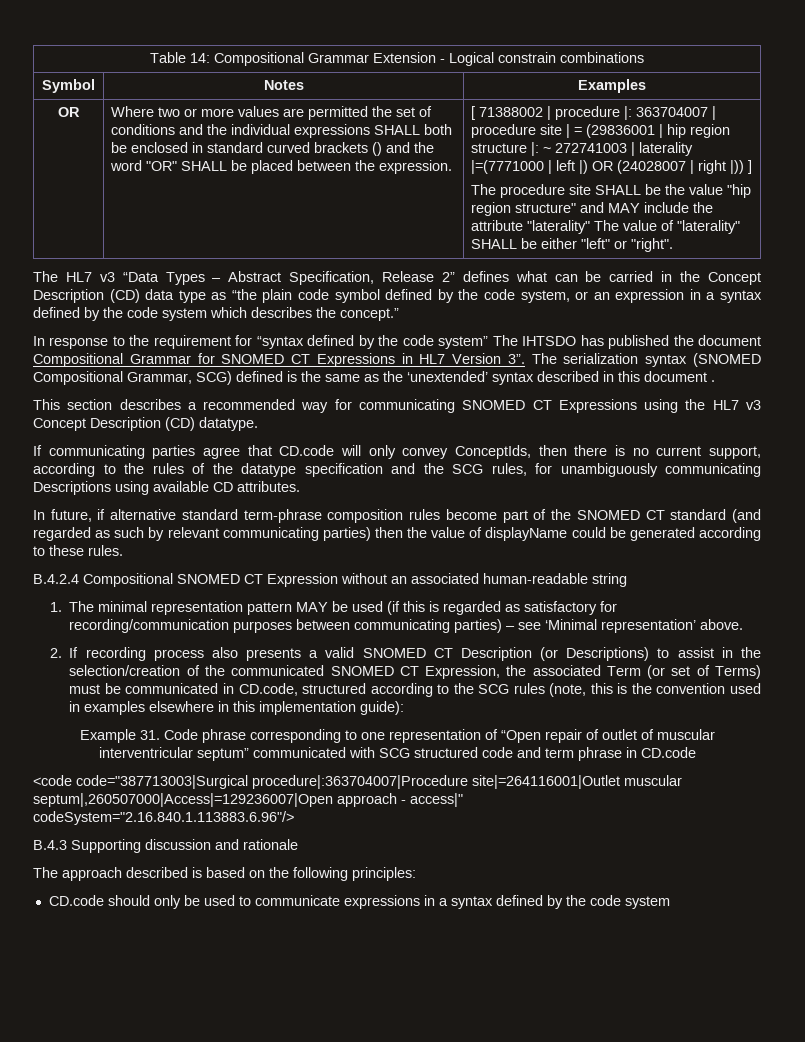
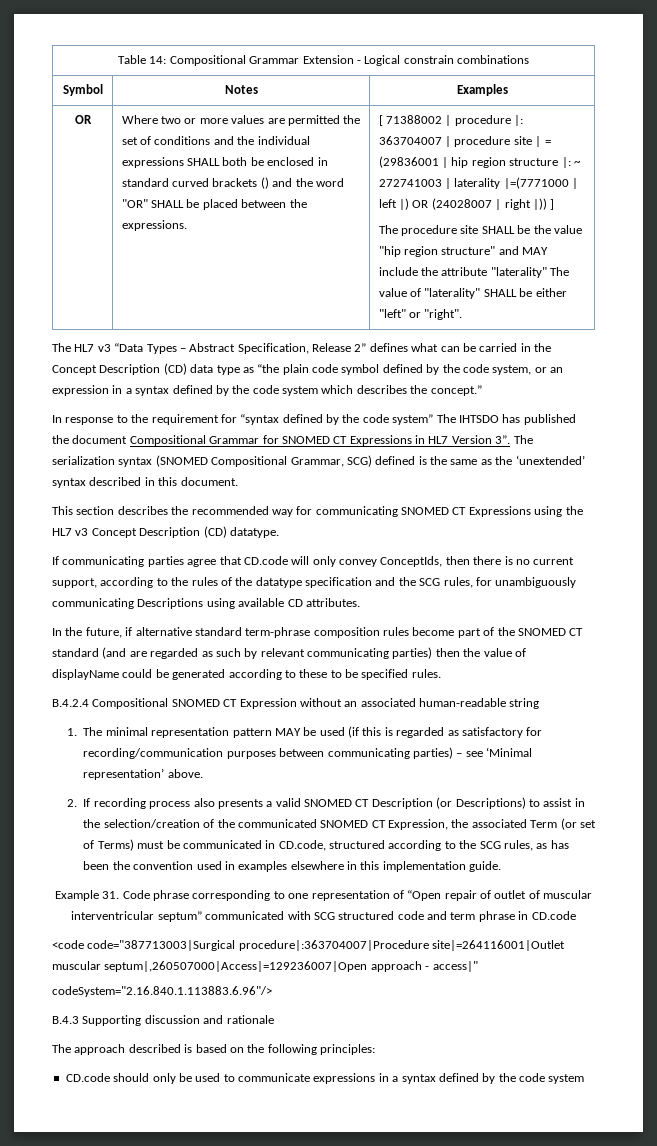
[379,160,453,174] expression. -> [121,220,187,231] expressions.
[644,371,715,382] document . -> [180,477,238,486] document.
[187,402,197,410] a -> [171,506,189,515] the
(45, 515) none -> [65,627,83,636] the
(762, 516) none -> [129,651,147,657] are
(84, 550) none -> [330,669,409,680] to be specified
[513,683,628,697] rules (note, this is -> [503,840,569,851] [83,861,110,870] rules, as has been
[360,701,405,715] guide): -> [469,861,502,872] guide.

